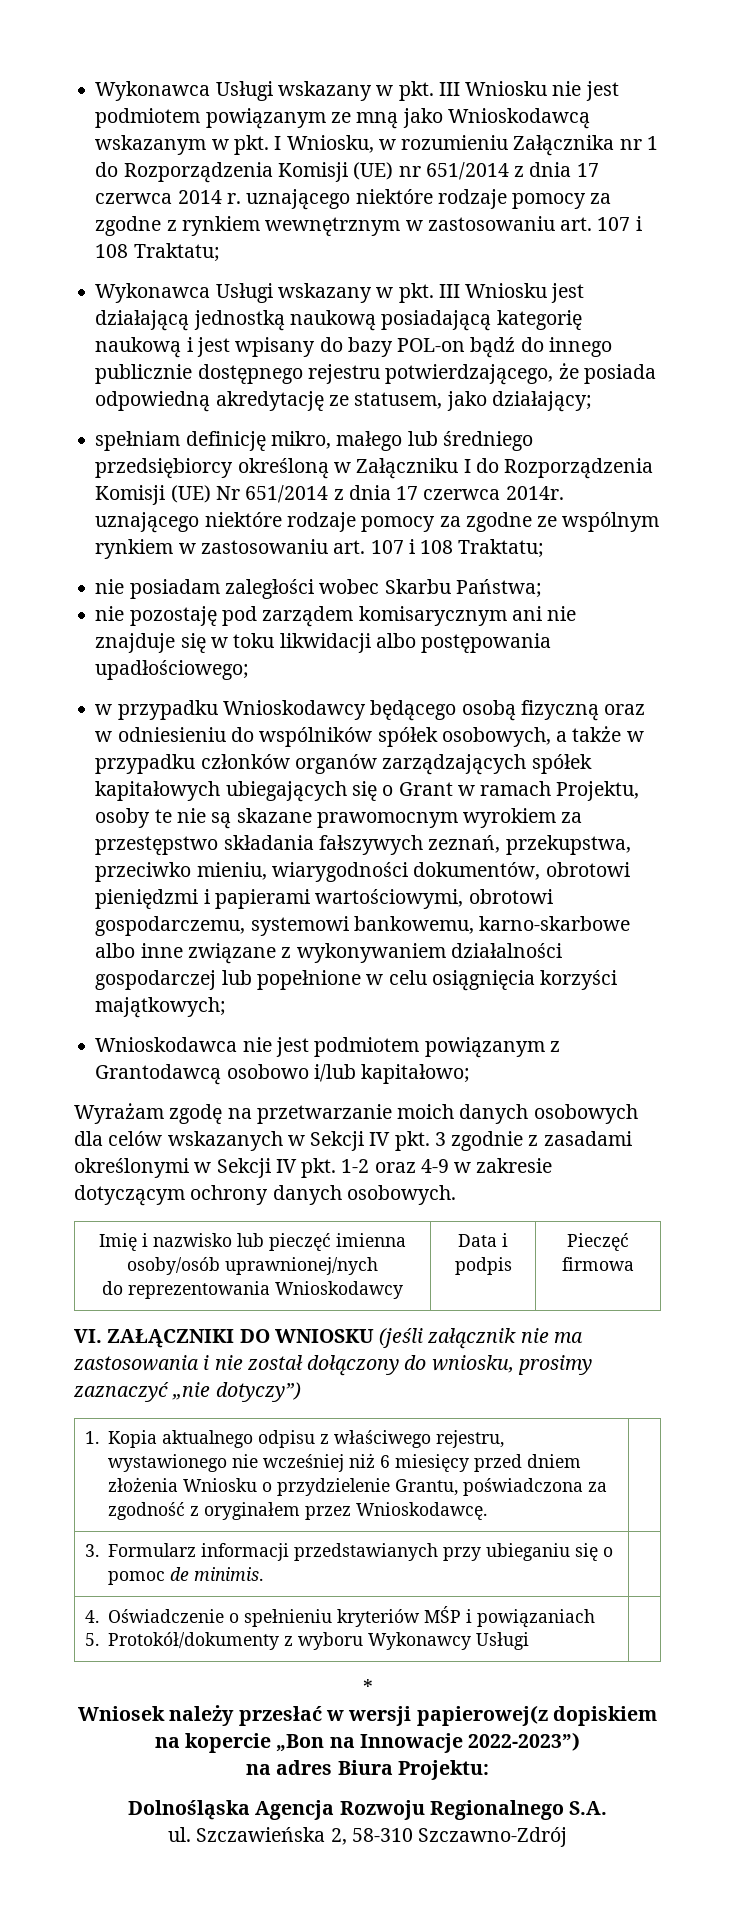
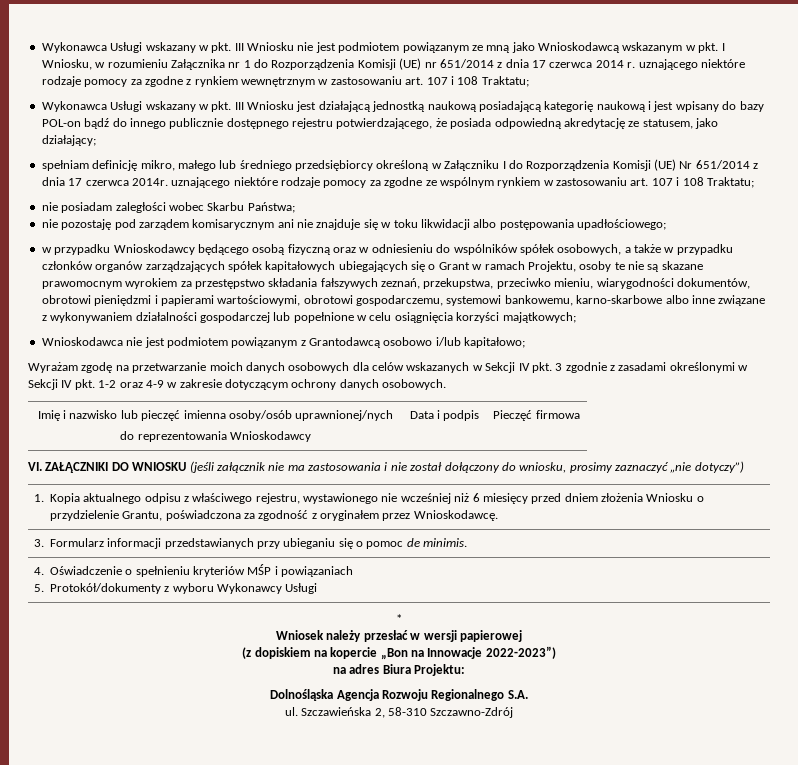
[416,1705,548,1726] papierowej(z -> [459,630,522,642] [242,647,252,659] papierowej // (z

